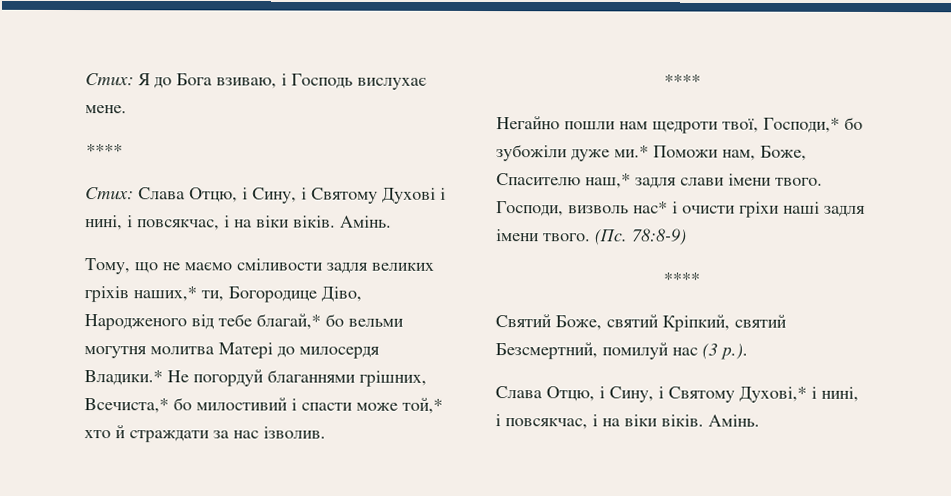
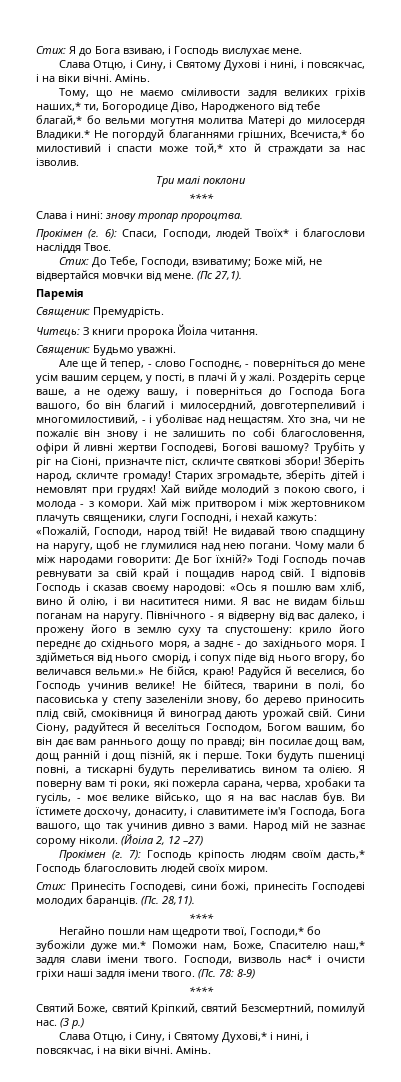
[85,144,122,157] [85,187,134,200] **** // Стих: -> (302, 51) none
[293,215,336,228] віків. -> [83,74,112,82] вічні.
(326, 432) none -> [156,176,246,187] [188,193,214,202] [36,211,243,222] [36,228,365,240] [36,243,111,254] [58,256,322,268] [36,270,242,282] [36,289,84,300] [36,307,164,318] [36,324,258,338] [36,345,176,356] [58,358,365,370] [36,372,365,384] [36,387,365,398] [36,400,366,412] [36,414,366,426] [36,428,365,440] [36,442,365,454] [36,456,365,468] [36,470,365,482] [36,484,365,496] [36,498,366,510] [36,512,317,524] [36,526,365,538] [36,540,365,552] [36,554,365,566] [36,568,366,580] [36,582,365,594] [36,596,366,608] [36,611,366,622] [36,624,365,636] [36,639,365,650] [36,652,365,664] [36,666,365,678] [36,680,365,692] [36,694,365,706] [36,708,365,720] [36,722,365,734] [36,737,365,748] [36,750,365,762] [36,764,365,776] [36,778,366,790] [36,792,365,804] [35,807,365,818] [36,820,366,832] [36,834,203,847] [58,850,365,861] [36,863,268,875] [36,881,365,893] [36,895,195,907] // Три малі поклони // **** // Слава і нині: знову тропар пророцтва. // Прокімен (г. 6): Спаси, Господи, людей Твоїх* і благослови насліддя Твоє. // Стих: До Тебе, Господи, взиватиму; Боже мій, не відвертайся мовчки від мене. (Пс 27,1). // Паремія // Священик: Премудрість. // Читець: З книги пророка Йоіла читання. // Священик: Будьмо уважні. // Але ще й тепер, - слово Господнє, - поверніться до мене усім вашим серцем, у пості, в плачі й у жалі. Роздеріть серце ваше, а не одежу вашу, і поверніться до Господа Бога вашого, бо він благий і милосердний, довготерпеливий і многомилостивий, - і уболіває над нещастям. Хто зна, чи не пожаліє він знову і не залишить по собі благословення, офіри й ливні жертви Господеві, Богові вашому? Трубіть у ріг на Сіоні, призначте піст, скличте святкові збори! Зберіть народ, скличте громаду! Старих згромадьте, зберіть дітей і немовлят при грудях! Хай вийде молодий з покою свого, і молода - з комори. Хай між притвором і між жертовником плачуть священики, слуги Господні, і нехай кажуть: «Пожалій, Господи, народ твій! Не видавай твою спадщину на наругу, щоб не глумилися над нею погани. Чому мали б між народами говорити: Де Бог їхній?» Тоді Господь почав ревнувати за свій край і пощадив народ свій. І відповів Господь і сказав своєму народові: «Ось я пошлю вам хліб, вино й олію, і ви насититеся ними. Я вас не видам більш поганам на наругу. Північного - я відверну від вас далеко, і прожену його в землю суху та спустошену: крило його переднє до східнього моря, а заднє - до західнього моря. І здійметься від нього сморід, і сопух піде від нього вгору, бо величався вельми.» Не бійся, краю! Радуйся й веселися, бо Господь учинив велике! Не бійтеся, тварини в полі, бо пасовиська у степу зазеленіли знову, бо дерево приносить плід свій, смоківниця й виноград дають урожай свій. Сини Сіону, радуйтеся й веселіться Господом, Богом вашим, бо він дає вам раннього дощу по правді; він посилає дощ вам, дощ ранній і дощ пізній, як і перше. Токи будуть пшениці повні, а тискарні будуть переливатись вином та олією. Я поверну вам ті роки, які пожерла сарана, черва, хробаки та гусіль, - моє велике військо, що я на вас наслав був. Ви їстимете досхочу, донаситу, і славитимете ім'я Господа, Бога вашого, що так учинив дивно з вами. Народ мій не зазнає сорому ніколи. (Йоіла 2, 12 –27) // Прокімен (г. 7): Господь кріпость людям своїм дасть,* Господь благословить людей своїх миром. // Стих: Принесіть Господеві, сини божі, принесіть Господеві молодих баранців. (Пс. 28,11).
[632,228,687,246] 78:8-9) -> [219,969,255,979] 78: 8-9)
[672,343,748,360] нас (3 р.). -> [36,1018,84,1029] нас. (3 р.)
[661,414,704,427] віків. -> [144,1046,173,1054] вічні.

